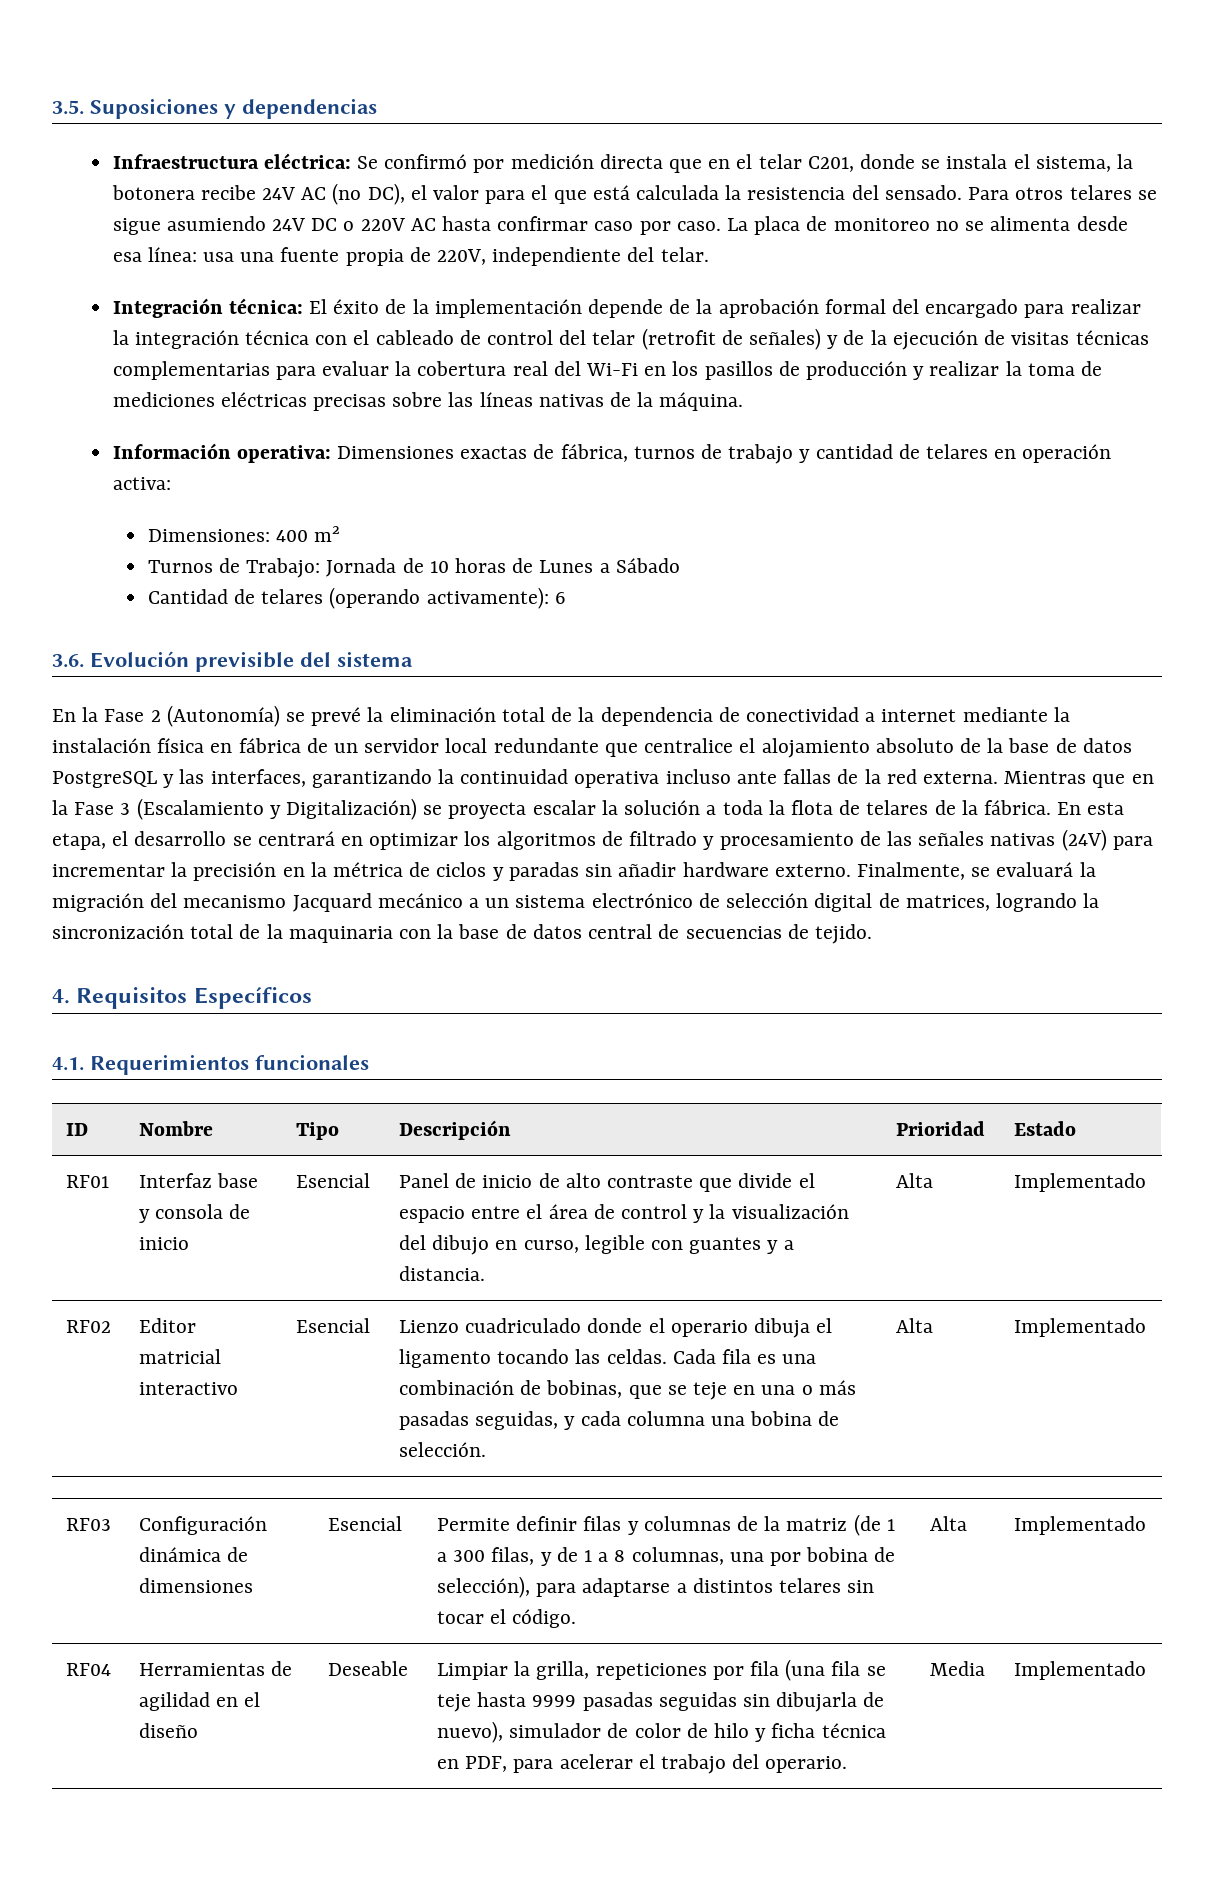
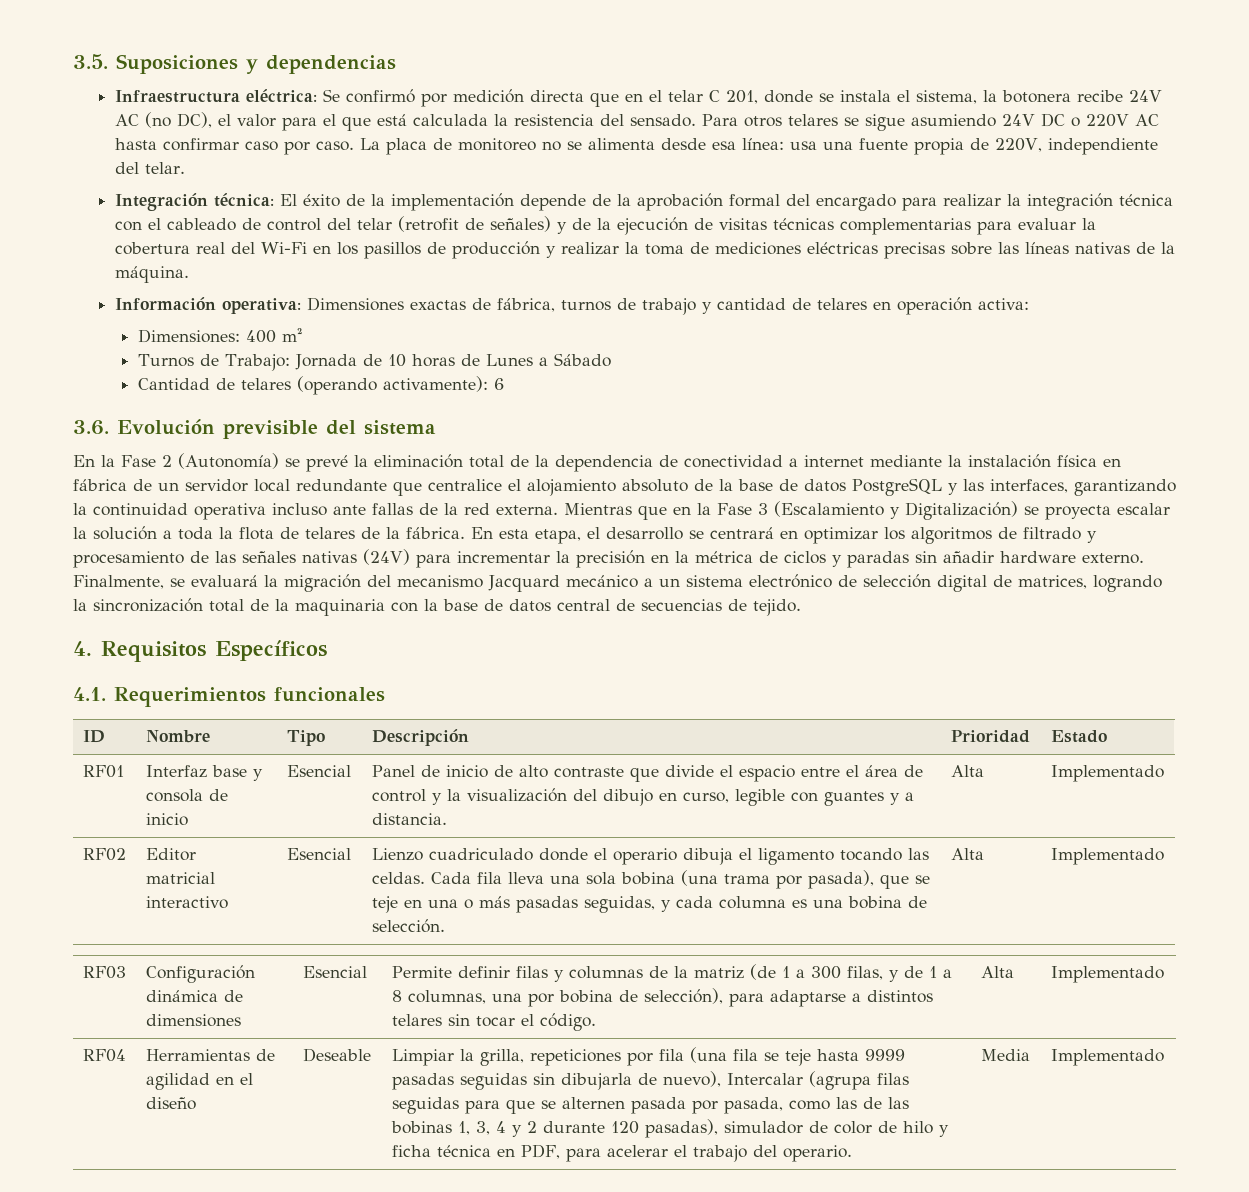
[807,156,854,172] C201, -> [708,90,758,104] C 201,
[757,1354,817,1364] [398,1380,623,1398] es una combinación de bobinas, -> [507,870,874,889] lleva una sola bobina (una trama por pasada),
(705, 1418) none -> [791,899,807,908] es
(503, 1732) none -> [726,1071,909,1090] [391,1097,909,1114] [390,1119,718,1138] Intercalar (agrupa filas seguidas para que se alternen pasada por pasada, como las de las bobinas 1, 3, 4 y 2 durante 120 pasadas),

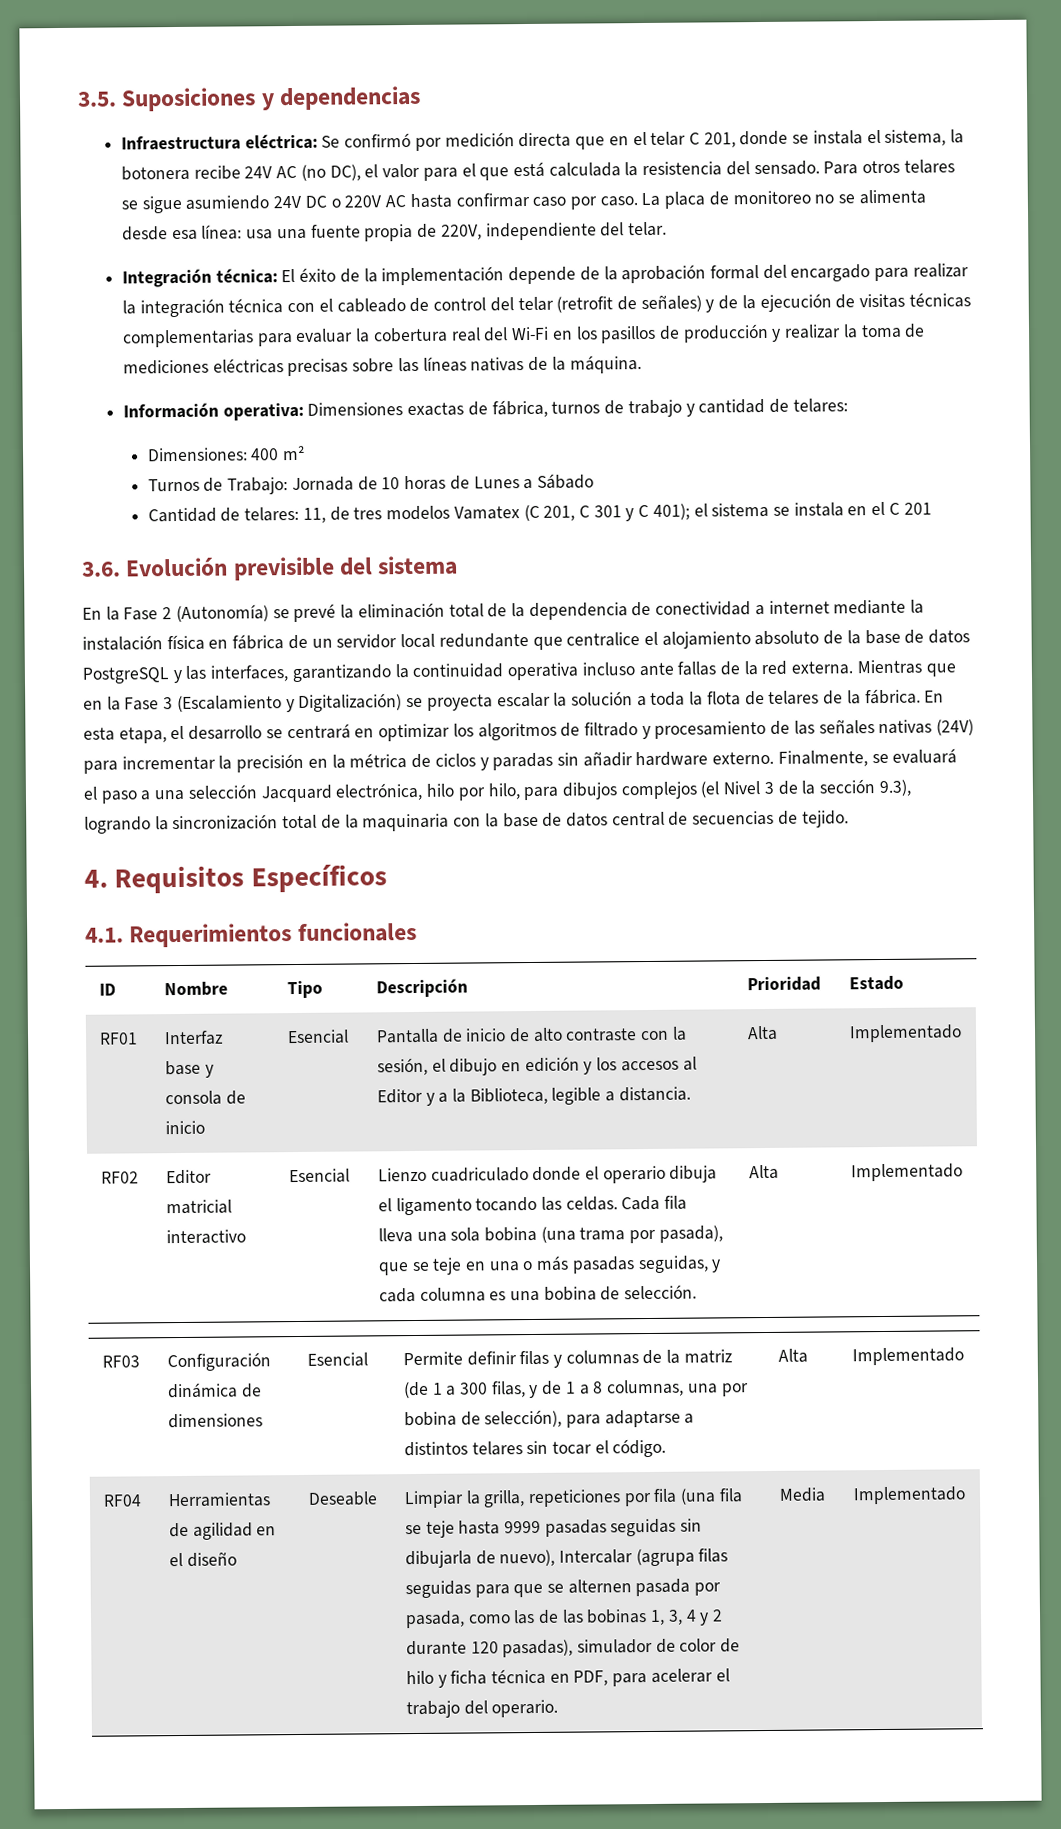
[816,297,1029,315] telares en operación activa: -> [792,398,848,413] telares:
[240,376,504,395] telares (operando activamente): 6 -> [244,501,932,523] telares: 11, de tres modelos Vamatex (C 201, C 301 y C 401); el sistema se instala en el C 201
[264,574,1087,592] la migración del mecanismo Jacquard mecánico a un sistema electrónico de selección digital de matrices, -> [83,779,911,804] el paso a una selección Jacquard electrónica, hilo por hilo, para dibujos complejos (el Nivel 3 de la sección 9.3),
[371,765,415,777] Panel -> [375,1028,439,1044] Pantalla
[629,765,923,782] [371,788,900,806] que divide el espacio entre el área de control y la visualización del dibujo en curso, legible con guantes y -> [641,1026,687,1041] [376,1056,697,1076] [376,1087,602,1106] con la sesión, el dibujo en edición y los accesos al Editor y a la Biblioteca, legible

